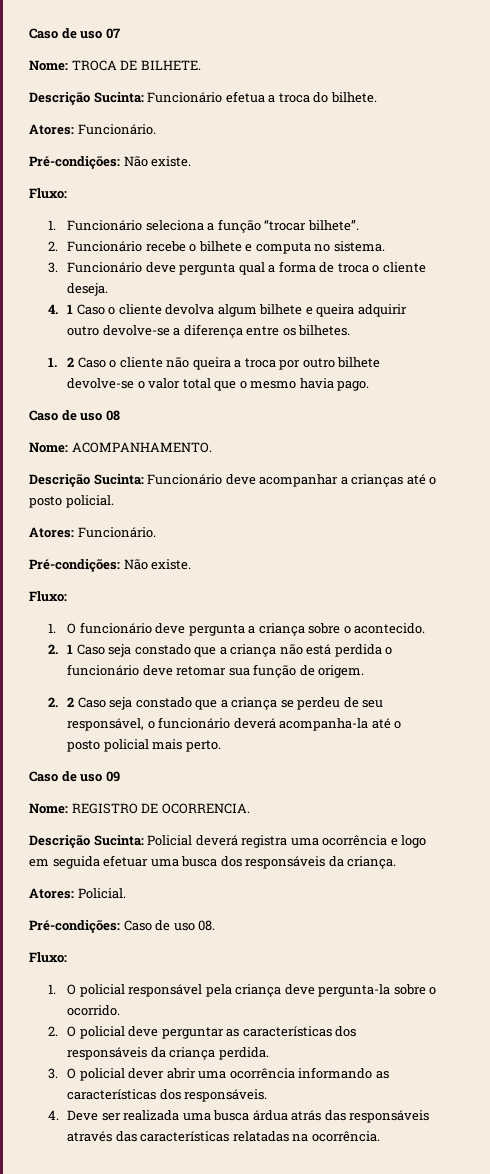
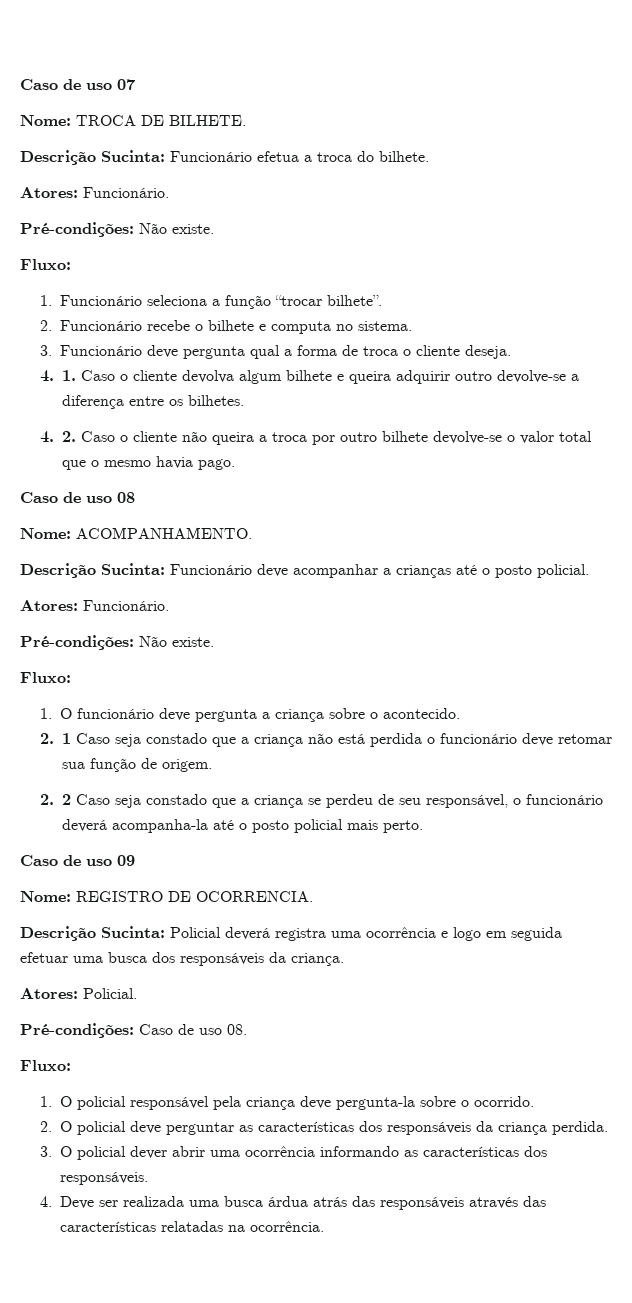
[67,304,74,314] 1 -> [61,370,76,381] 1.
[48,357,75,367] 1. 2 -> [39,431,76,443] 4. 2.

